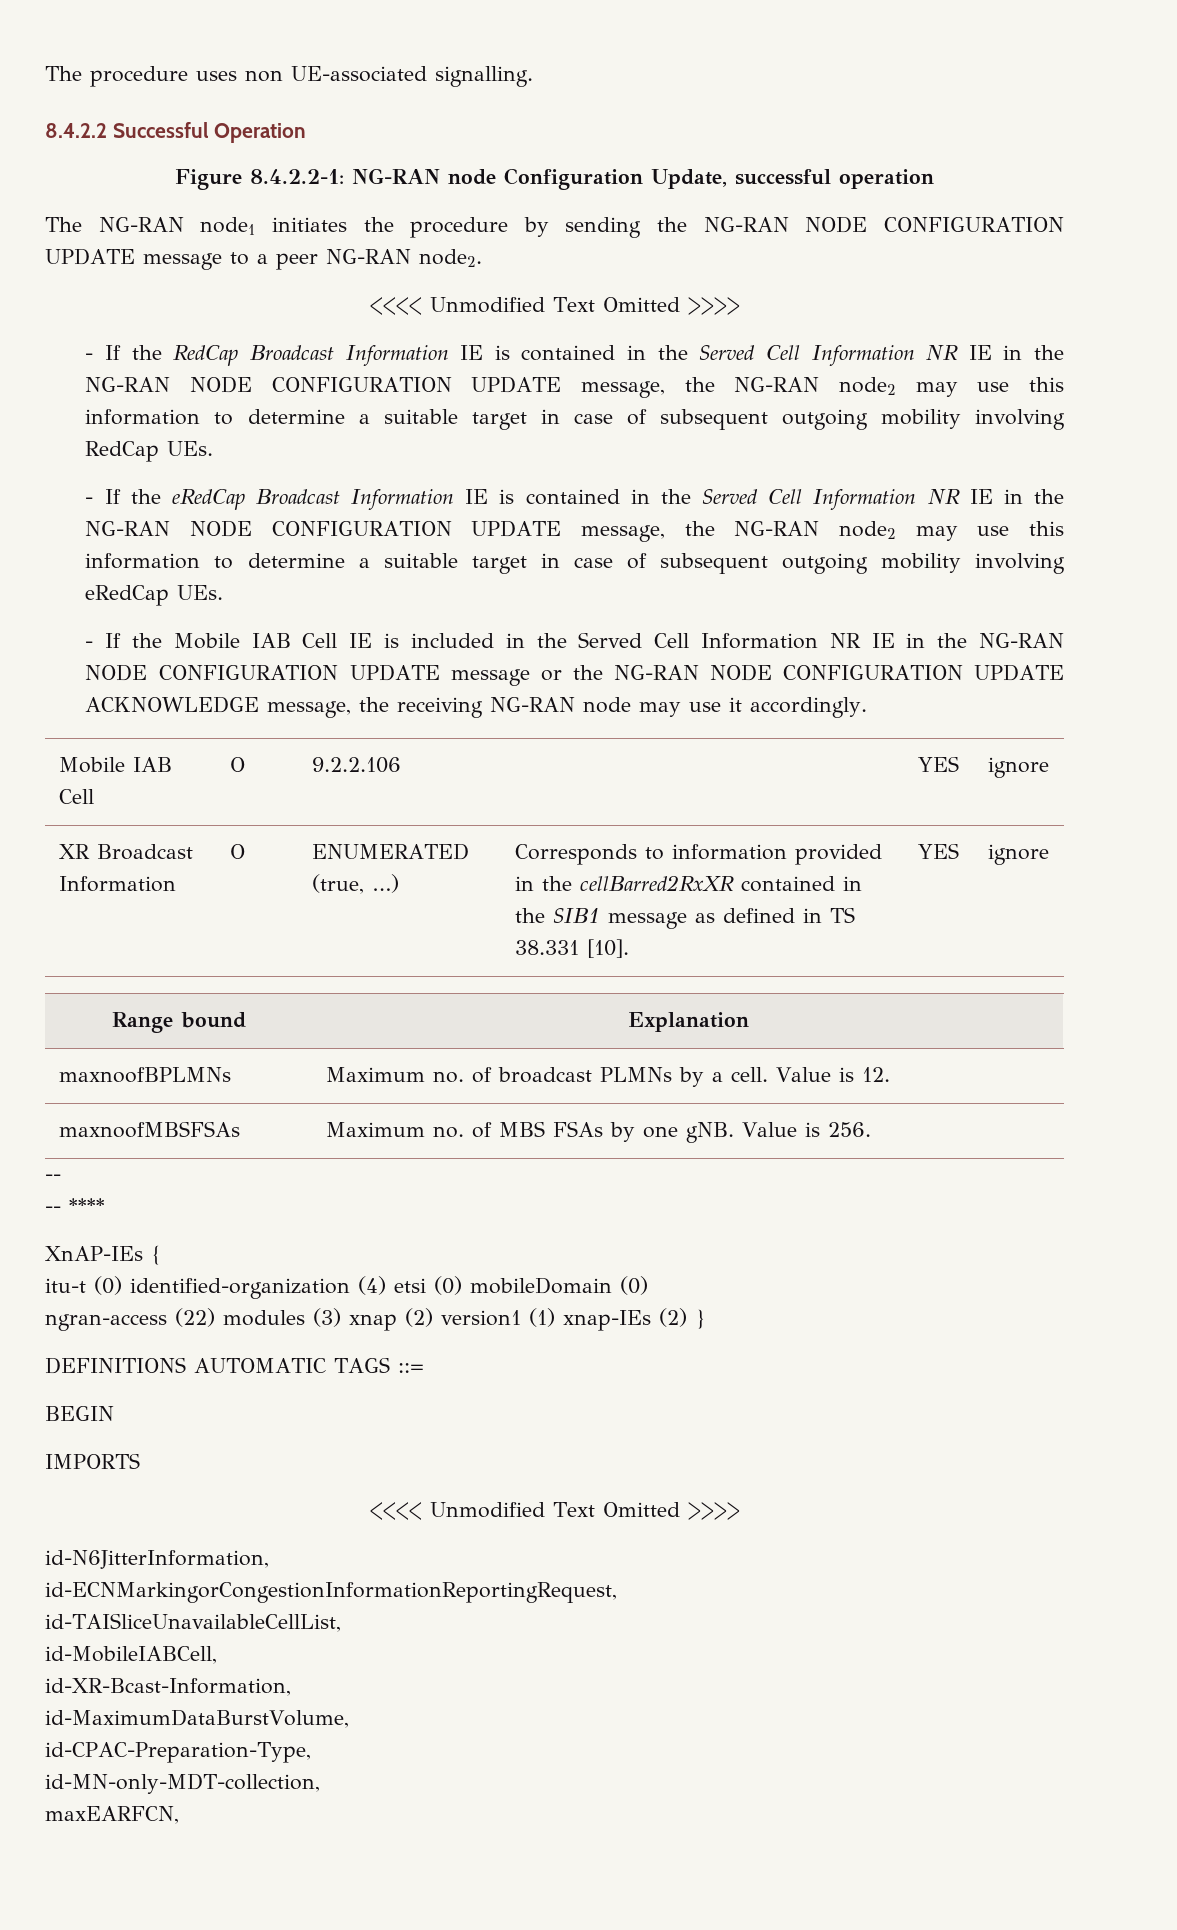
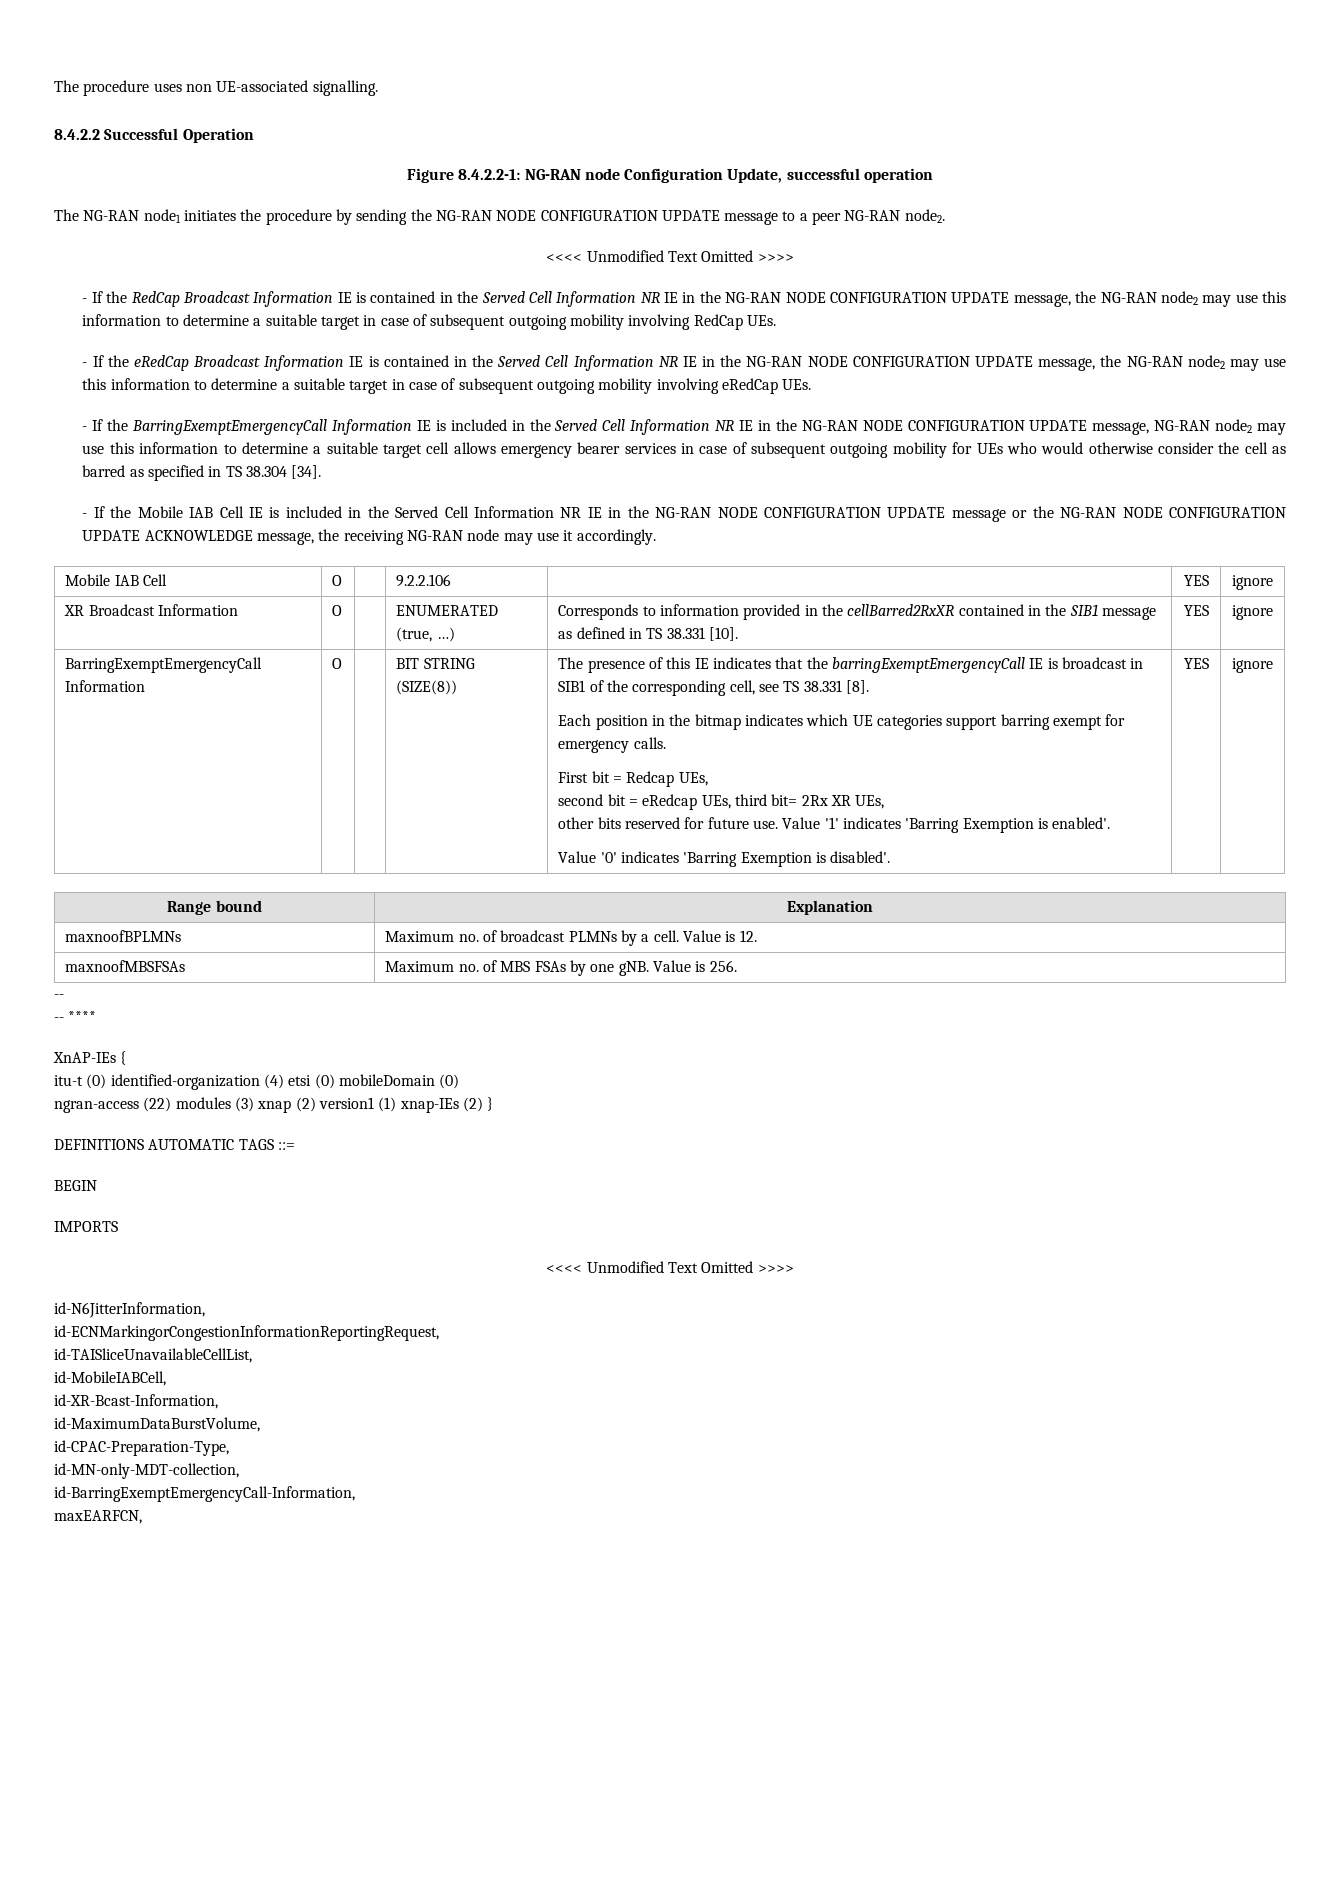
(224, 592) none -> [82,419,1287,435] [82,442,1287,458] [82,465,322,481] // - If the BarringExemptEmergencyCall Information IE is included in the Served Cell Information NR IE in the NG-RAN NODE CONFIGURATION UPDATE message, NG-RAN node2 may use this information to determine a suitable target cell allows emergency bearer services in case of subsequent outgoing mobility for UEs who would otherwise consider the cell as barred as specified in TS 38.304 [34].
(1049, 854) none -> [65,657,263,673] [65,680,146,692] [332,658,343,669] [396,658,475,669] [396,680,458,695] [558,657,1144,673] [558,680,869,696] [558,714,1126,730] [558,737,666,753] [558,771,708,787] [558,794,885,810] [558,817,1111,833] [558,851,891,867] [1183,658,1209,669] [1232,658,1273,673] // BarringExemptEmergencyCall Information | O | | BIT STRING (SIZE(8)) | The presence of this IE indicates that the barringExemptEmergencyCall IE is broadcast in SIB1 of the corresponding cell, see TS 38.331 [8]. // Each position in the bitmap indicates which UE categories support barring exempt for emergency calls. // First bit = Redcap UEs, // second bit = eRedcap UEs, third bit= 2Rx XR UEs, // other bits reserved for future use. Value '1' indicates 'Barring Exemption is enabled'. // Value '0' indicates 'Barring Exemption is disabled'. | YES | ignore
(320, 1783) none -> [54,1486,355,1502] // id-BarringExemptEmergencyCall-Information,

